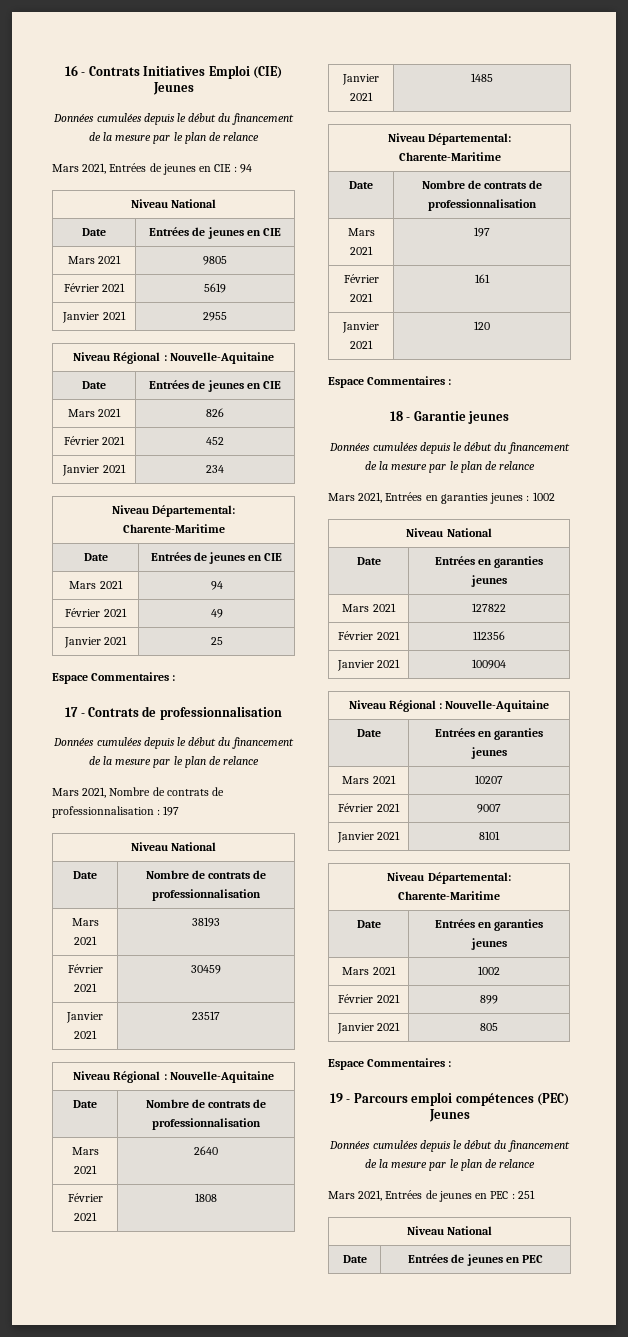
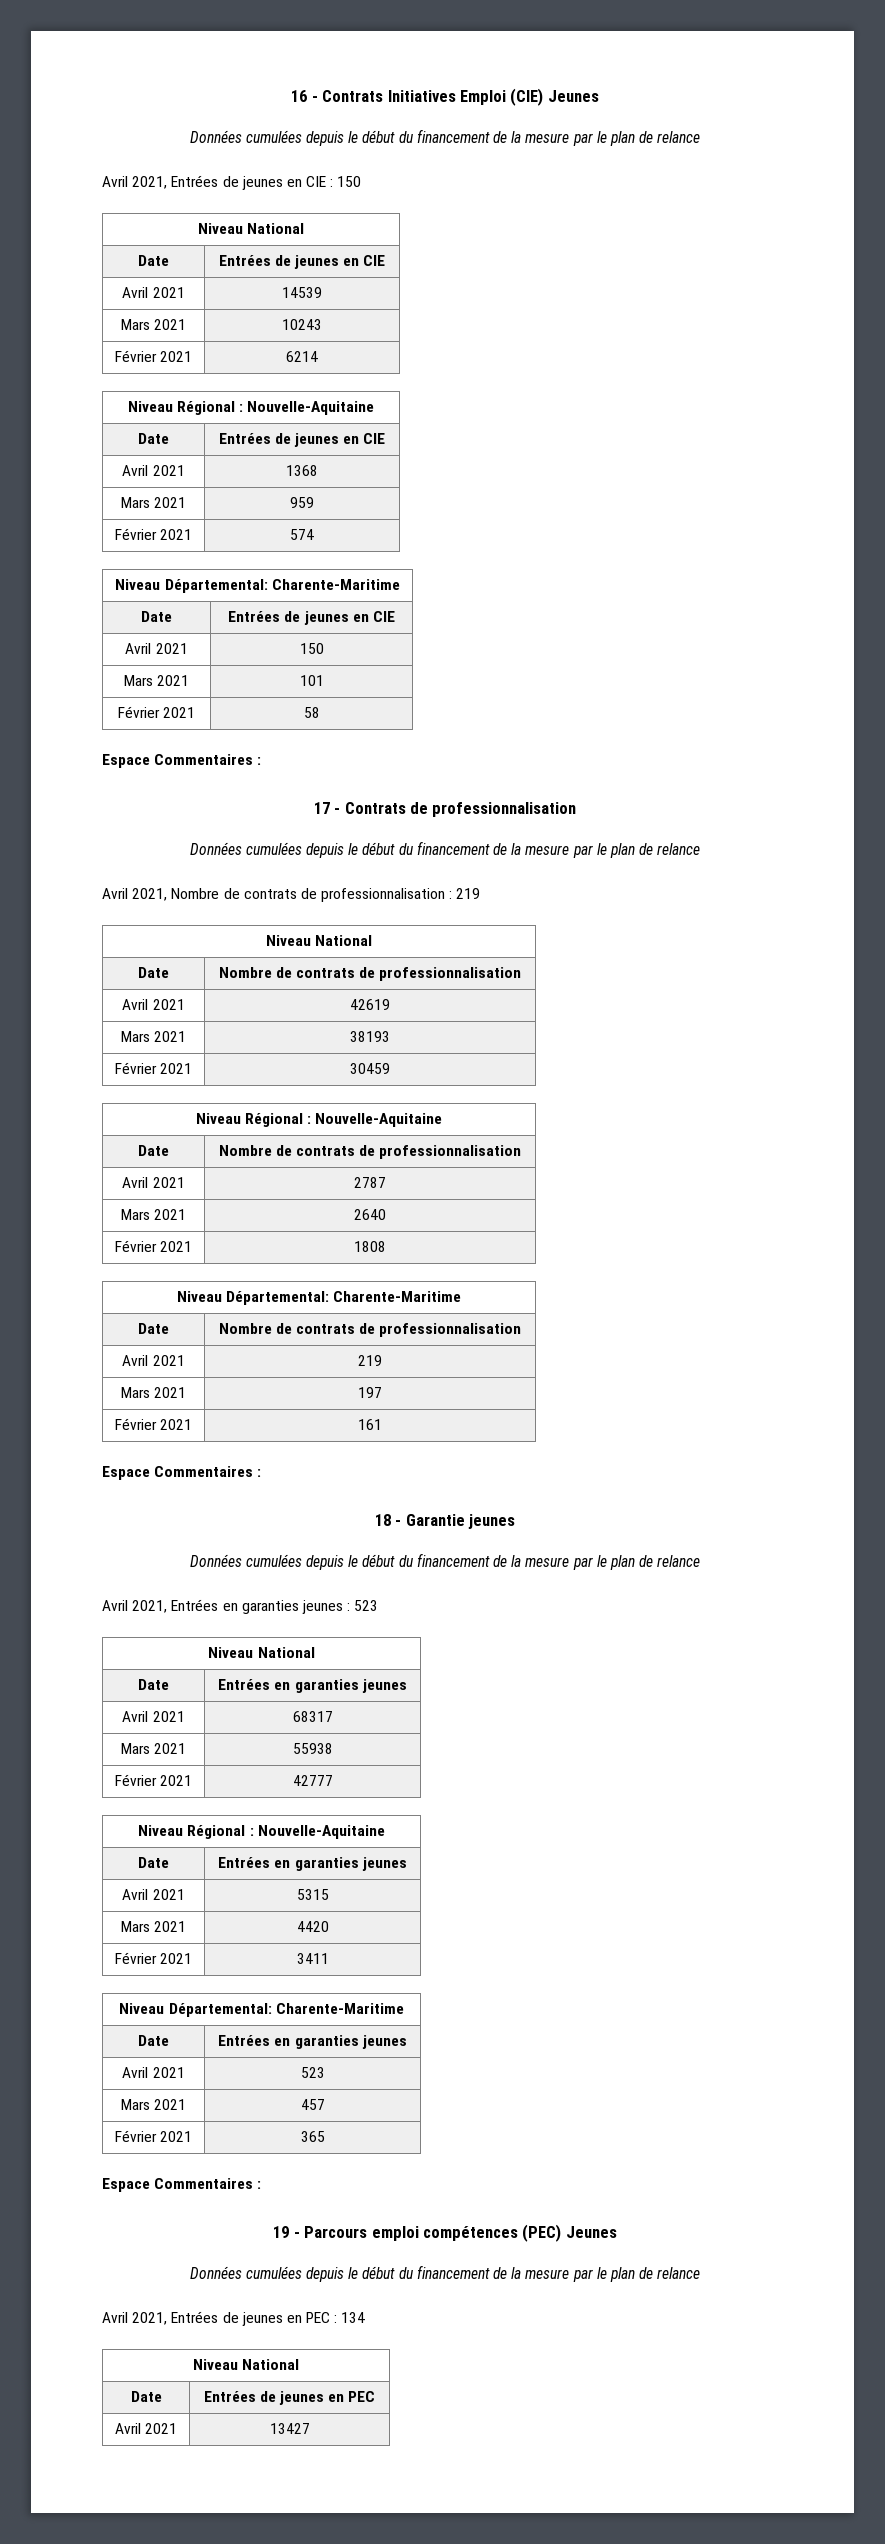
[52,164,79,172] Mars -> [102,176,128,187] Avril
[239,164,252,173] 94 -> [337,176,362,187] 150
[67,255,122,264] [203,256,227,265] [63,283,126,292] [204,283,226,293] [62,311,126,323] [203,312,227,321] // Mars 2021 | 9805 // Février 2021 | 5619 // Janvier 2021 | 2955 -> [122,287,185,298] [282,287,322,298] [120,319,187,330] [282,319,322,330] [114,350,193,362] [286,351,318,362] // Avril 2021 | 14539 // Mars 2021 | 10243 // Février 2021 | 6214
[67,408,122,417] [206,408,224,417] [63,436,126,445] [206,437,224,445] [62,464,126,476] [206,465,224,473] // Mars 2021 | 826 // Février 2021 | 452 // Janvier 2021 | 234 -> [122,465,185,476] [286,465,318,476] [120,497,187,508] [290,497,314,508] [114,528,193,540] [290,529,314,540] // Avril 2021 | 1368 // Mars 2021 | 959 // Février 2021 | 574
[69,580,123,589] [210,581,223,590] [65,608,127,617] [210,609,223,618] [63,636,128,648] [210,637,223,645] // Mars 2021 | 94 // Février 2021 | 49 // Janvier 2021 | 25 -> [125,643,188,654] [299,643,324,654] [123,675,190,686] [299,675,324,686] [117,706,196,718] [303,707,320,718] // Avril 2021 | 150 // Mars 2021 | 101 // Février 2021 | 58
[52,788,79,796] Mars -> [102,888,128,899] Avril
[163,806,180,816] 197 -> [456,888,481,899] 219
(261, 895) none -> [122,999,185,1010] [350,999,390,1010] // Avril 2021 | 42619
[66,1012,103,1023] [74,1030,97,1039] [192,1011,220,1020] // Janvier 2021 | 23517 -> (390, 1068) none
(261, 1124) none -> [122,1177,185,1188] [354,1177,386,1188] // Avril 2021 | 2787
[342,74,379,85] [350,92,373,101] [471,73,493,82] // Janvier 2021 | 1485 -> (386, 1246) none
(537, 205) none -> [122,1355,185,1366] [358,1355,382,1366] // Avril 2021 | 219
[342,322,379,333] [350,340,373,349] [474,321,490,330] // Janvier 2021 | 120 -> (382, 1424) none
[328,493,355,501] Mars -> [102,1600,128,1611] Avril
[532,492,555,501] 1002 -> [354,1600,379,1611] 523
[342,603,396,612] [472,603,506,612] [338,631,400,640] [473,631,505,640] [336,659,401,671] [472,659,506,669] // Mars 2021 | 127822 // Février 2021 | 112356 // Janvier 2021 | 100904 -> [122,1711,185,1722] [292,1711,333,1722] [120,1743,187,1754] [292,1743,333,1754] [114,1774,193,1786] [292,1775,333,1786] // Avril 2021 | 68317 // Mars 2021 | 55938 // Février 2021 | 42777
[342,775,396,784] [475,775,503,784] [338,803,400,812] [477,804,501,813] [336,831,401,843] [479,831,500,840] // Mars 2021 | 10207 // Février 2021 | 9007 // Janvier 2021 | 8101 -> [122,1889,185,1900] [296,1889,329,1900] [120,1921,187,1932] [296,1921,329,1932] [114,1952,193,1964] [296,1953,329,1964] // Avril 2021 | 5315 // Mars 2021 | 4420 // Février 2021 | 3411
[342,966,396,975] [478,966,500,975] [338,994,400,1003] [480,995,498,1004] [336,1022,401,1034] [480,1023,498,1031] // Mars 2021 | 1002 // Février 2021 | 899 // Janvier 2021 | 805 -> [122,2067,185,2078] [300,2067,325,2078] [120,2099,187,2110] [300,2099,325,2110] [114,2130,193,2142] [300,2131,325,2142] // Avril 2021 | 523 // Mars 2021 | 457 // Février 2021 | 365
[328,1191,355,1199] Mars -> [102,2312,128,2323] Avril
[517,1190,535,1199] 251 -> [341,2312,366,2323] 134
(543, 1259) none -> [114,2423,178,2434] [269,2423,310,2434] // Avril 2021 | 13427

